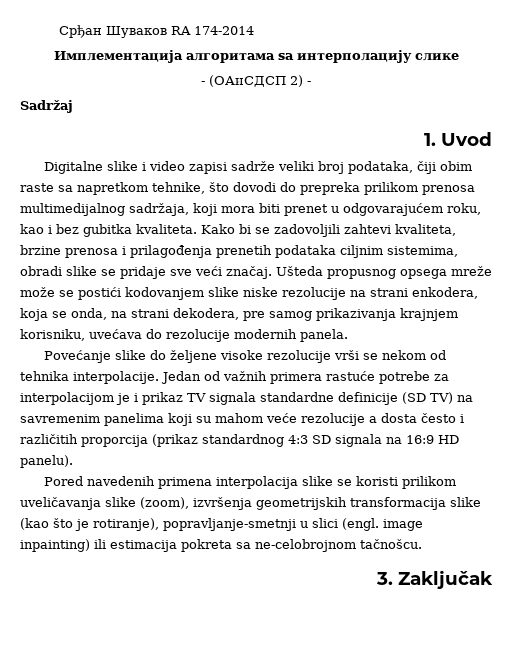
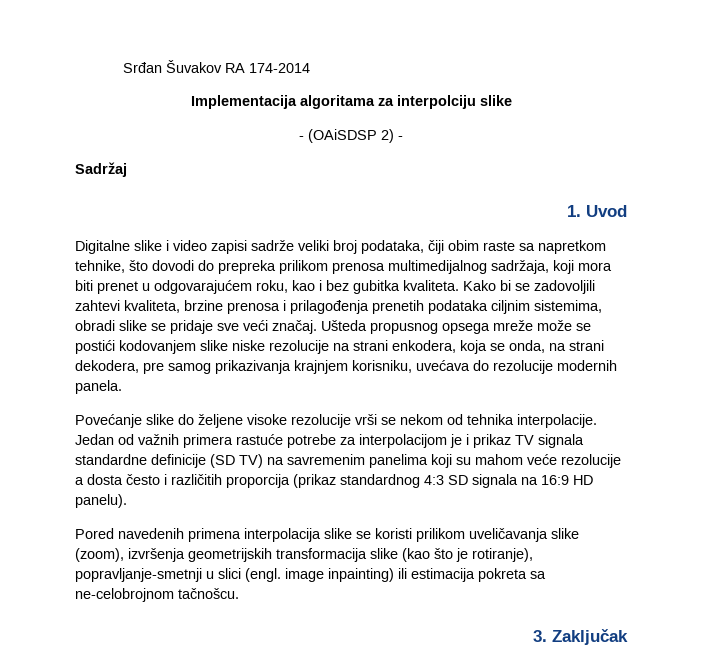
[58,25,167,38] Срђан Шуваков -> [123,60,223,73] Srđan Šuvakov
[53,50,459,63] [201,75,286,87] Имплементација алгоритама ѕа интерполацију слике // - (ОАиСДСП -> [190,95,512,109] [299,129,377,143] Implementacija algoritama za interpolciju slike // - (OAiSDSP

